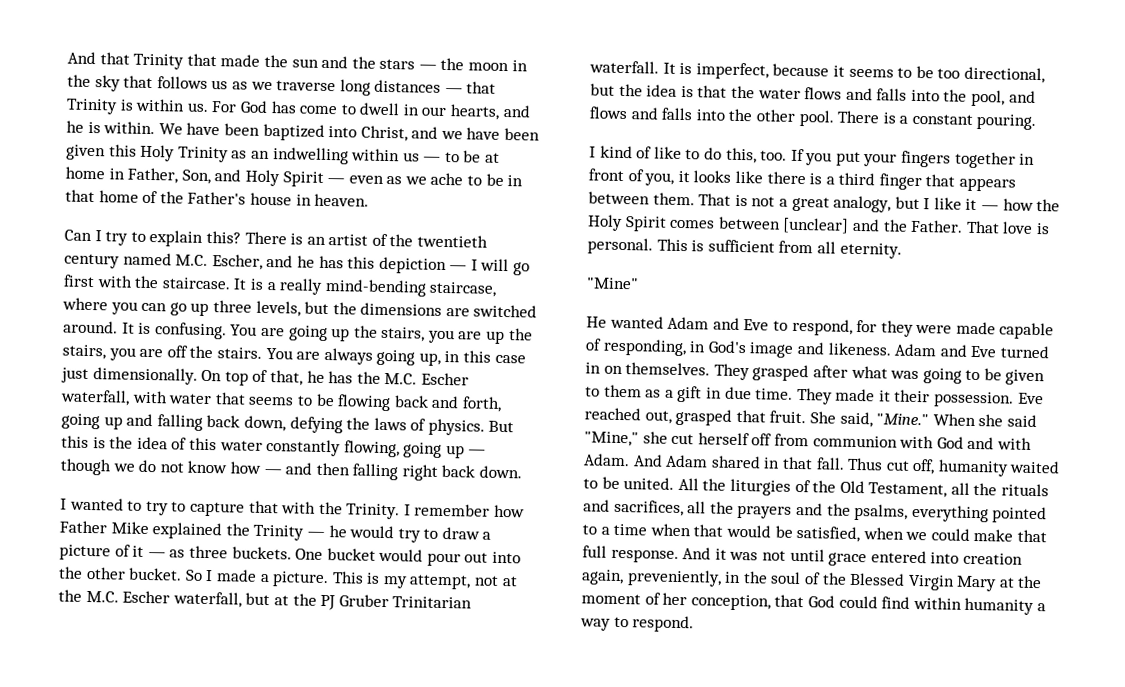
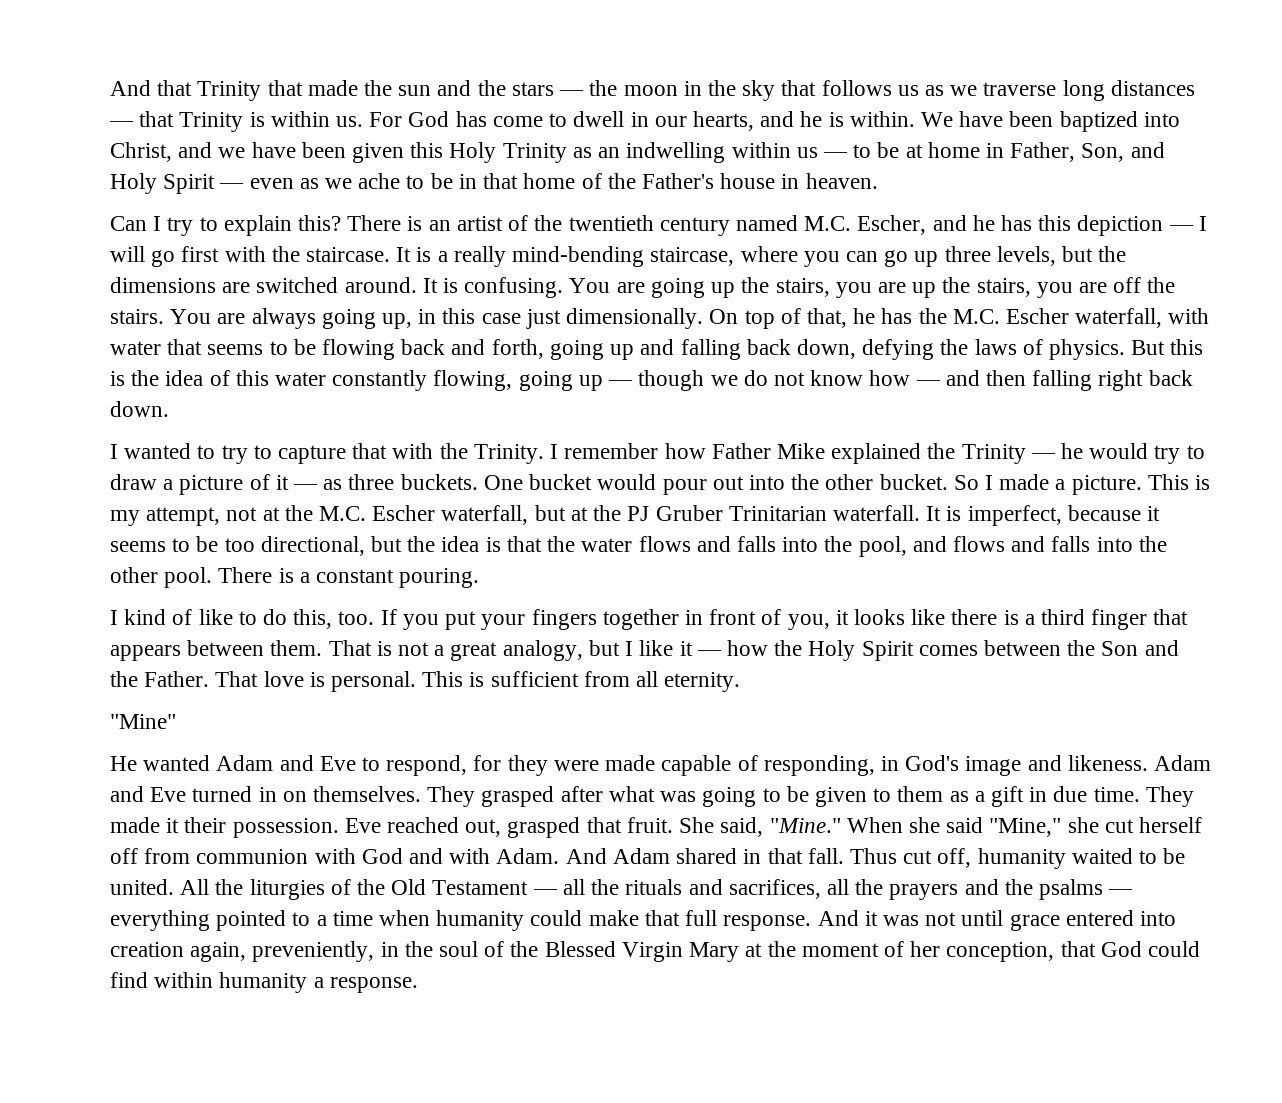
[782,217,850,234] [unclear] -> [1067,640,1139,656] the Son
[868,482,948,498] Testament, -> [432,880,558,895] Testament —
[854,503,909,521] psalms, -> [1038,879,1134,900] psalms —
[693,524,928,543] that would be satisfied, when we -> [436,910,525,931] humanity
[580,615,695,633] way to respond. -> [329,977,418,993] response.

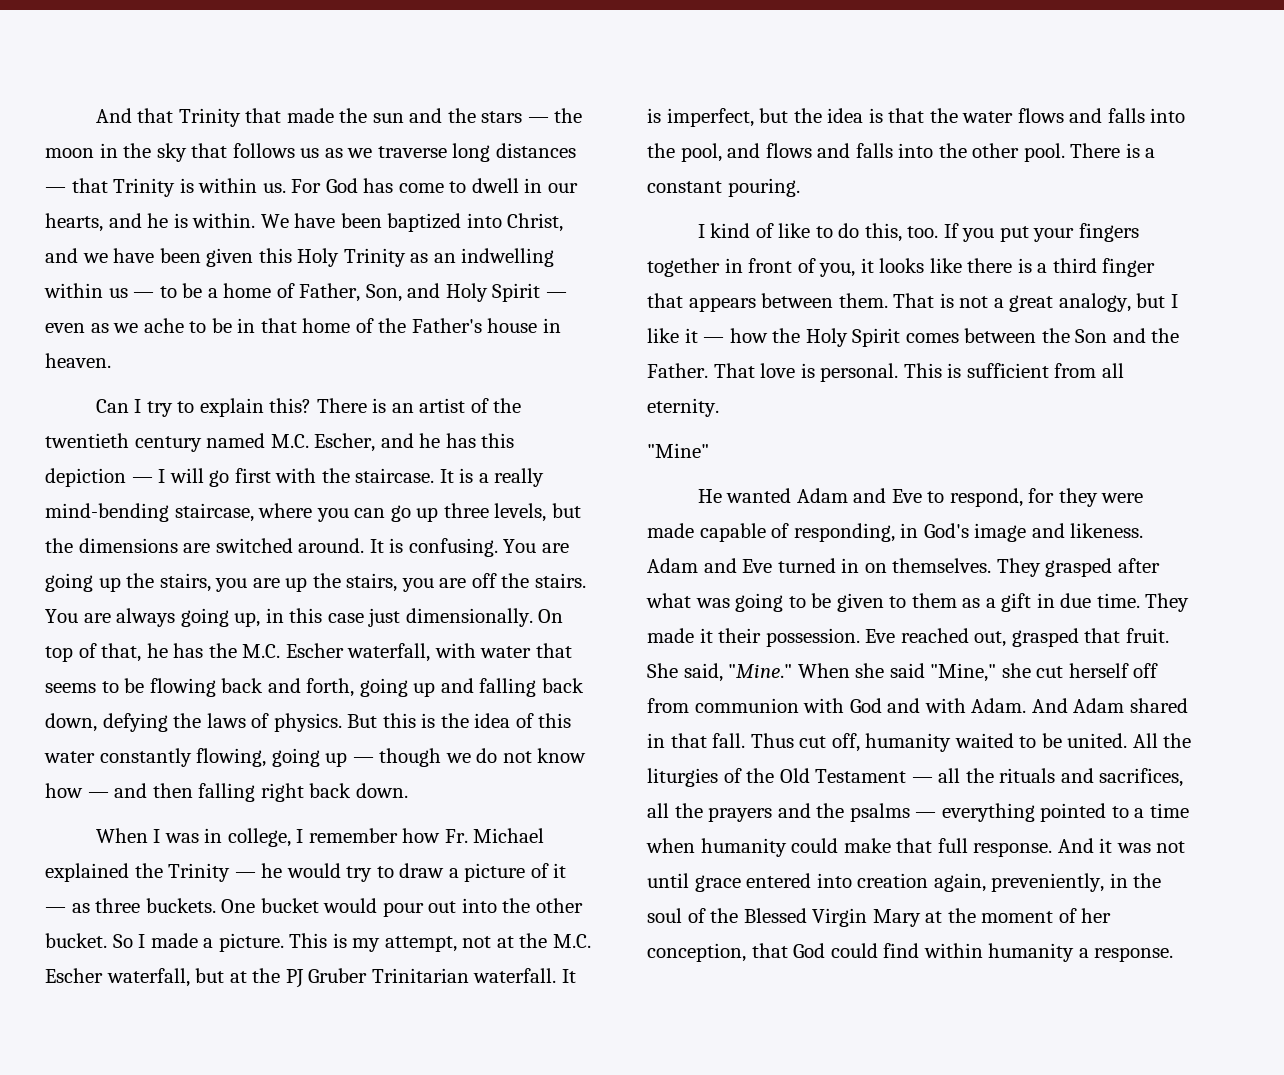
[905,142,1004,158] at home in -> [207,283,295,298] a home of
[110,443,544,464] I wanted to try to capture that with the Trinity. -> [95,828,291,847] When I was in college,
[711,443,825,459] Father Mike -> [444,828,545,843] Fr. Michael
[1067,505,1160,521] [110,536,365,556] because it seems to be too directional, -> (754, 117) none

